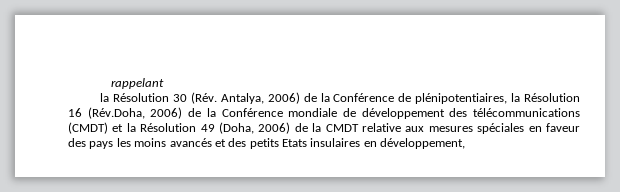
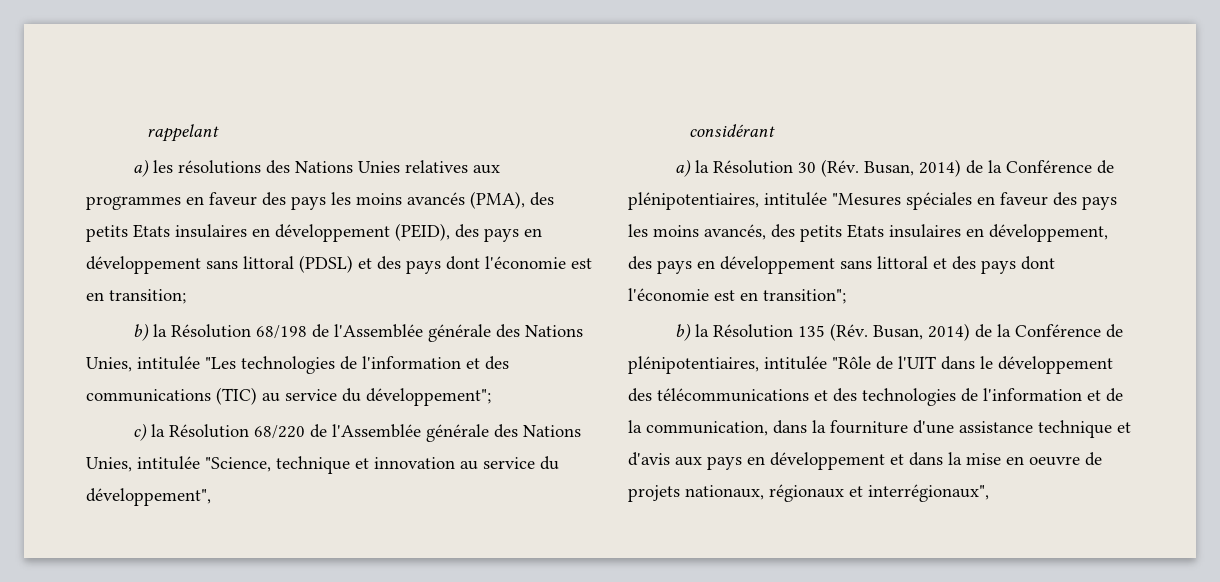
(165, 83) none -> [132,159,500,177] [86,191,554,210] [86,223,542,242] [86,255,592,274] [86,289,186,304] [132,323,583,342] [86,356,509,374] [86,387,491,406] [132,423,581,442] [86,456,559,474] [86,488,211,506] [689,124,776,137] [674,159,691,177] a) les résolutions des Nations Unies relatives aux programmes en faveur des pays les moins avancés (PMA), des petits Etats insulaires en développement (PEID), des pays en développement sans littoral (PDSL) et des pays dont l'économie est en transition; // b) la Résolution 68/198 de l'Assemblée générale des Nations Unies, intitulée "Les technologies de l'information et des communications (TIC) au service du développement"; // c) la Résolution 68/220 de l'Assemblée générale des Nations Unies, intitulée "Science, technique et innovation au service du développement", // considérant // a)
[220,92,580,104] [68,107,580,119] [68,122,473,134] Antalya, 2006) de la Conférence de plénipotentiaires, la Résolution 16 (Rév.Doha, 2006) de la Conférence mondiale de développement des télécommunications (CMDT) et la Résolution 49 (Doha, 2006) de la CMDT relative aux mesures -> [863,159,1114,177] [628,192,901,210] Busan, 2014) de la Conférence de plénipotentiaires, intitulée "Mesures
[169,138,226,147] avancés et -> [704,224,766,240] avancés,
(466, 143) none -> [628,256,1055,274] [628,288,846,304] [674,323,1123,341] [628,356,1113,374] [628,388,1123,406] [628,420,1131,438] [628,452,1102,470] [628,484,989,502] des pays en développement sans littoral et des pays dont l'économie est en transition"; // b) la Résolution 135 (Rév. Busan, 2014) de la Conférence de plénipotentiaires, intitulée "Rôle de l'UIT dans le développement des télécommunications et des technologies de l'information et de la communication, dans la fourniture d'une assistance technique et d'avis aux pays en développement et dans la mise en oeuvre de projets nationaux, régionaux et interrégionaux",

